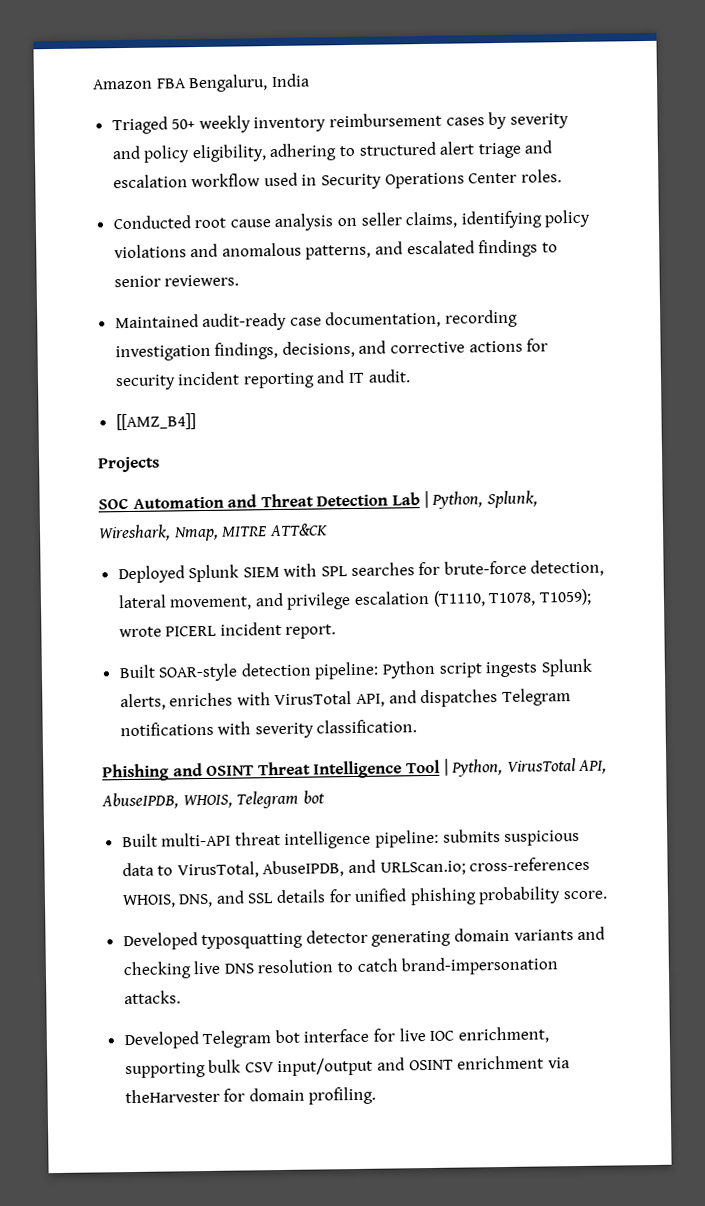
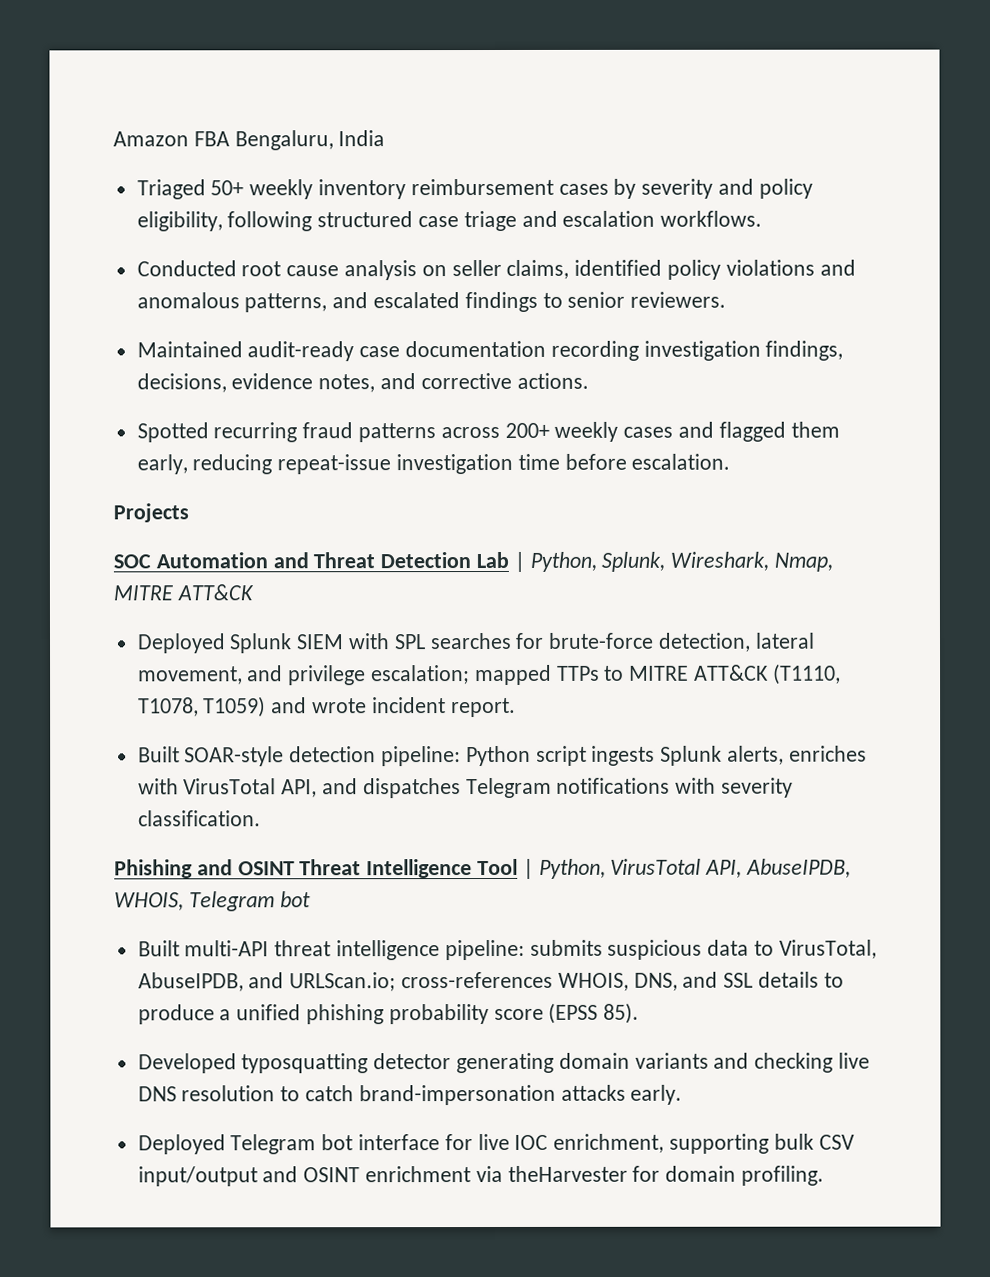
[269,140,553,162] [112,169,562,190] adhering to structured alert triage and escalation workflow used in Security Operations Center roles. -> [227,210,763,232] following structured case triage and escalation workflows.
[460,210,542,229] identifying -> [574,259,663,276] identified
[325,310,442,329] documentation, -> [405,340,547,358] documentation
[358,338,549,354] [114,369,411,391] [115,413,196,431] and corrective actions for security incident reporting and IT audit. // [[AMZ_B4]] -> [231,372,589,393] [136,421,840,443] [136,453,731,475] evidence notes, and corrective actions. // Spotted recurring fraud patterns across 200+ weekly cases and flagged them early, reducing repeat-issue investigation time before escalation.
[354,588,592,607] [118,625,218,638] escalation (T1110, T1078, T1059); wrote PICERL -> [371,663,841,686] [137,696,368,718] escalation; mapped TTPs to MITRE ATT&CK (T1110, T1078, T1059) and wrote
[328,886,608,906] for unified phishing probability score. -> [823,972,844,988] [137,1002,640,1025] to produce a unified phishing probability score (EPSS 85).
[123,990,181,1005] [123,1031,199,1050] attacks. // Developed -> [560,1084,683,1105] [137,1134,226,1155] attacks early. // Deployed

